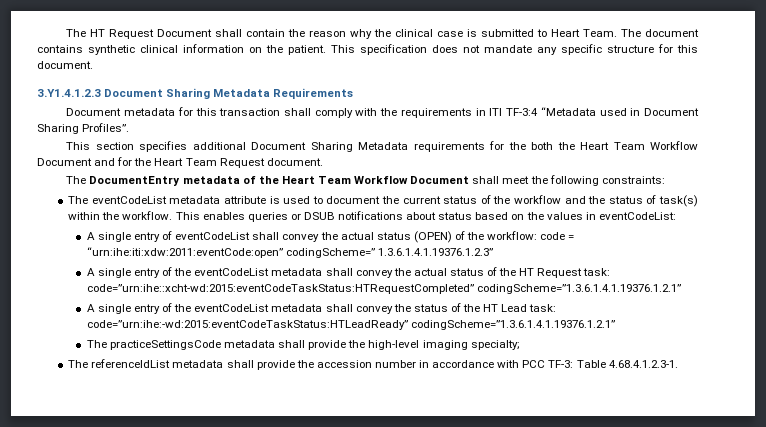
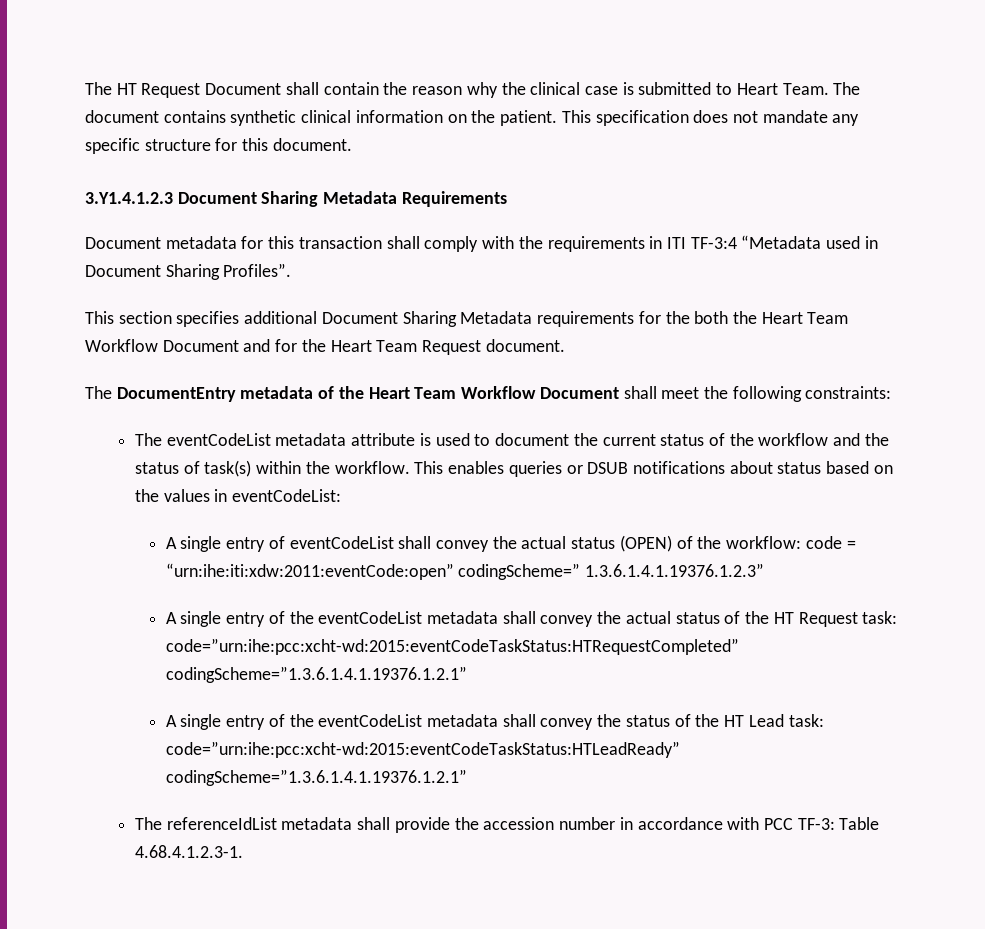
[86,284,474,294] code=”urn:ihe::xcht-wd:2015:eventCodeTaskStatus:HTRequestCompleted” -> [165,638,739,655] code=”urn:ihe:pcc:xcht-wd:2015:eventCodeTaskStatus:HTRequestCompleted”
[86,320,615,330] [86,340,520,350] code=”urn:ihe:-wd:2015:eventCodeTaskStatus:HTLeadReady” codingScheme=”1.3.6.1.4.1.19376.1.2.1” // The practiceSettingsCode metadata shall provide the high-level imaging specialty; -> [165,741,680,758] [165,769,467,786] code=”urn:ihe:pcc:xcht-wd:2015:eventCodeTaskStatus:HTLeadReady” codingScheme=”1.3.6.1.4.1.19376.1.2.1”

